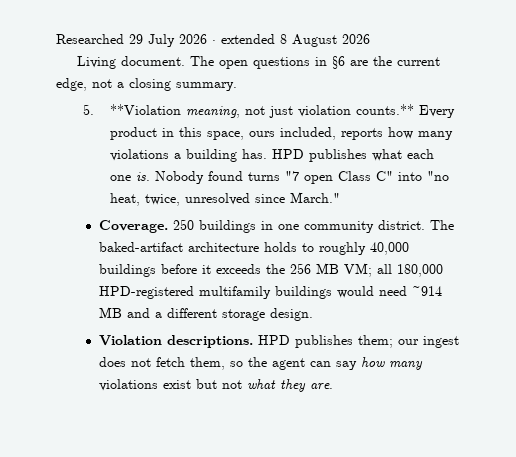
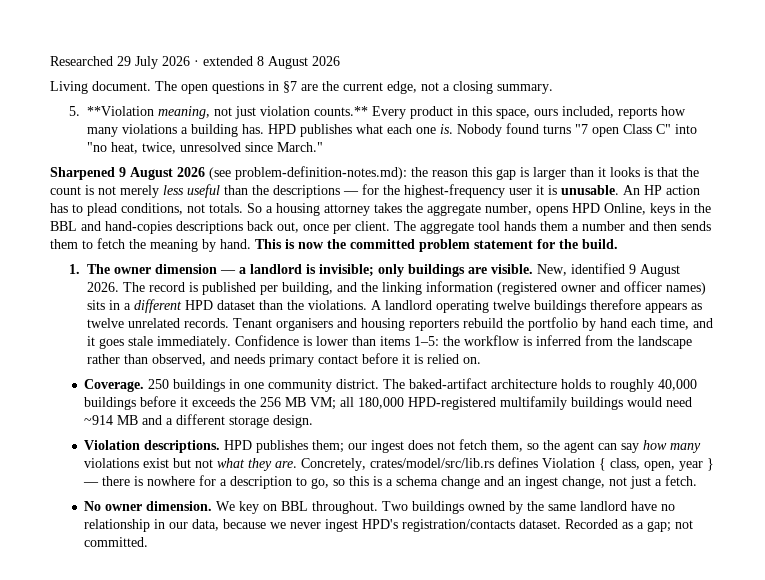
[332,56,346,69] §6 -> [283,81,297,93] §7
(341, 197) none -> [50,166,699,180] [50,184,700,198] [50,203,711,216] [50,221,711,234] [50,238,618,252] [68,263,681,277] [87,281,707,295] [87,299,703,313] [87,317,714,331] [87,335,693,349] [87,353,482,367] // Sharpened 9 August 2026 (see problem-definition-notes.md): the reason this gap is larger than it looks is that the count is not merely less useful than the descriptions — for the highest-frequency user it is unusable. An HP action has to plead conditions, not totals. So a housing attorney takes the aggregate number, opens HPD Online, keys in the BBL and hand-copies descriptions back out, once per client. The aggregate tool hands them a number and then sends them to fetch the meaning by hand. This is now the committed problem statement for the build. // 1. The owner dimension — a landlord is invisible; only buildings are visible. New, identified 9 August 2026. The record is published per building, and the linking information (registered owner and officer names) sits in a different HPD dataset than the violations. A landlord operating twelve buildings therefore appears as twelve unrelated records. Tenant organisers and housing reporters rebuild the portfolio by hand each time, and it goes stale immediately. Confidence is lower than items 1–5: the workflow is inferred from the landscape rather than observed, and needs primary contact before it is relied on.
(333, 386) none -> [301,457,715,471] [83,475,698,489] [84,501,676,514] [84,519,694,532] [84,537,149,547] Concretely, crates/model/src/lib.rs defines Violation { class, open, year } — there is nowhere for a description to go, so this is a schema change and an ingest change, not just a fetch. // No owner dimension. We key on BBL throughout. Two buildings owned by the same landlord have no relationship in our data, because we never ingest HPD's registration/contacts dataset. Recorded as a gap; not committed.

